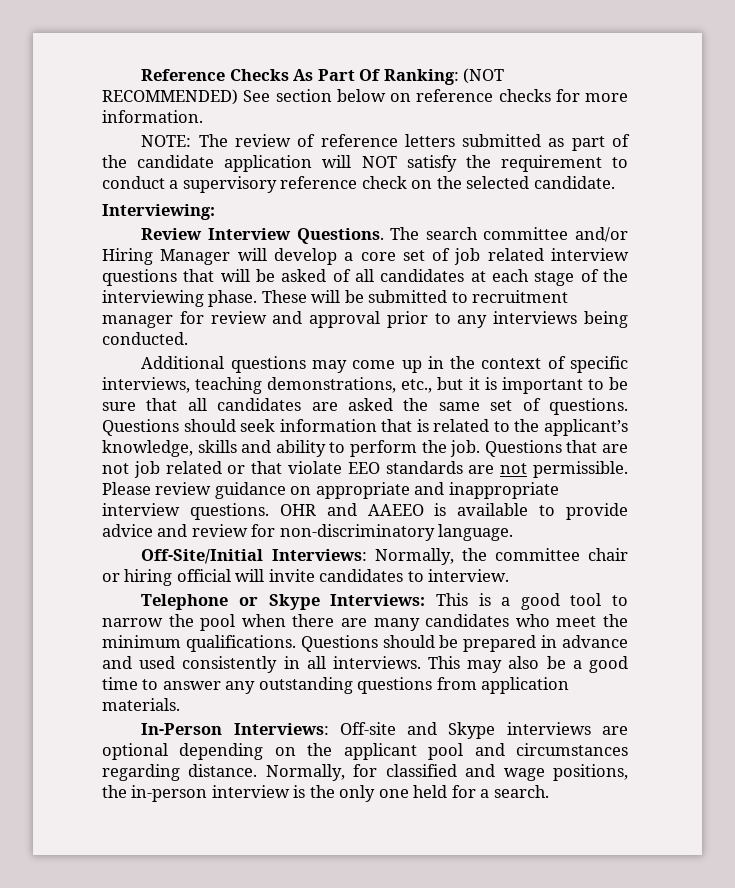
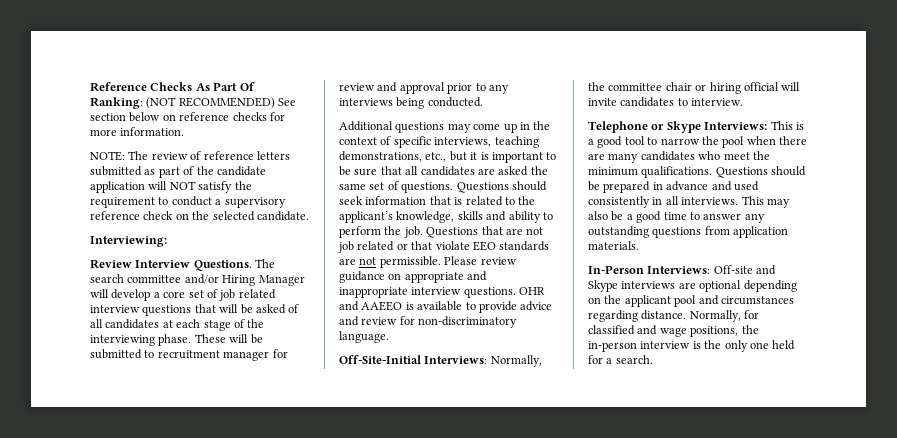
[141,549,264,564] Off-Site/Initial -> [339,355,421,364] Off-Site-Initial

